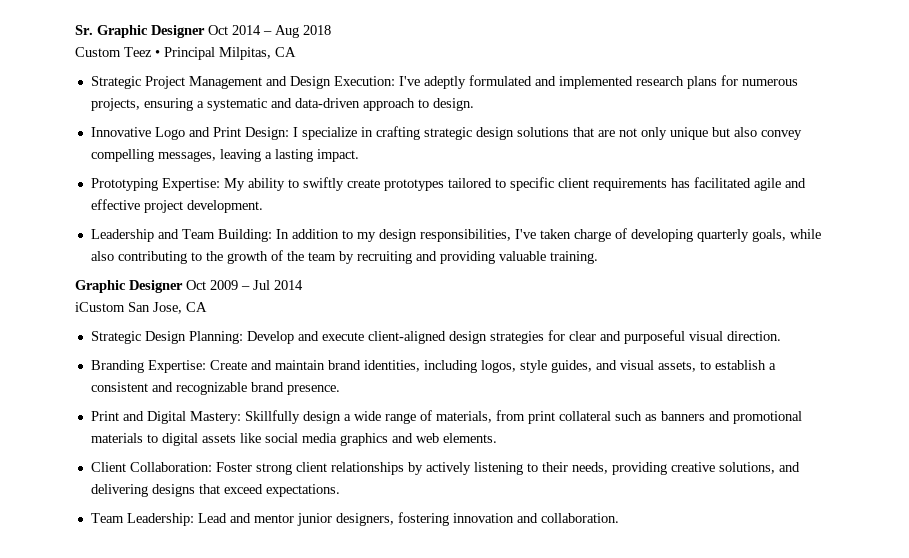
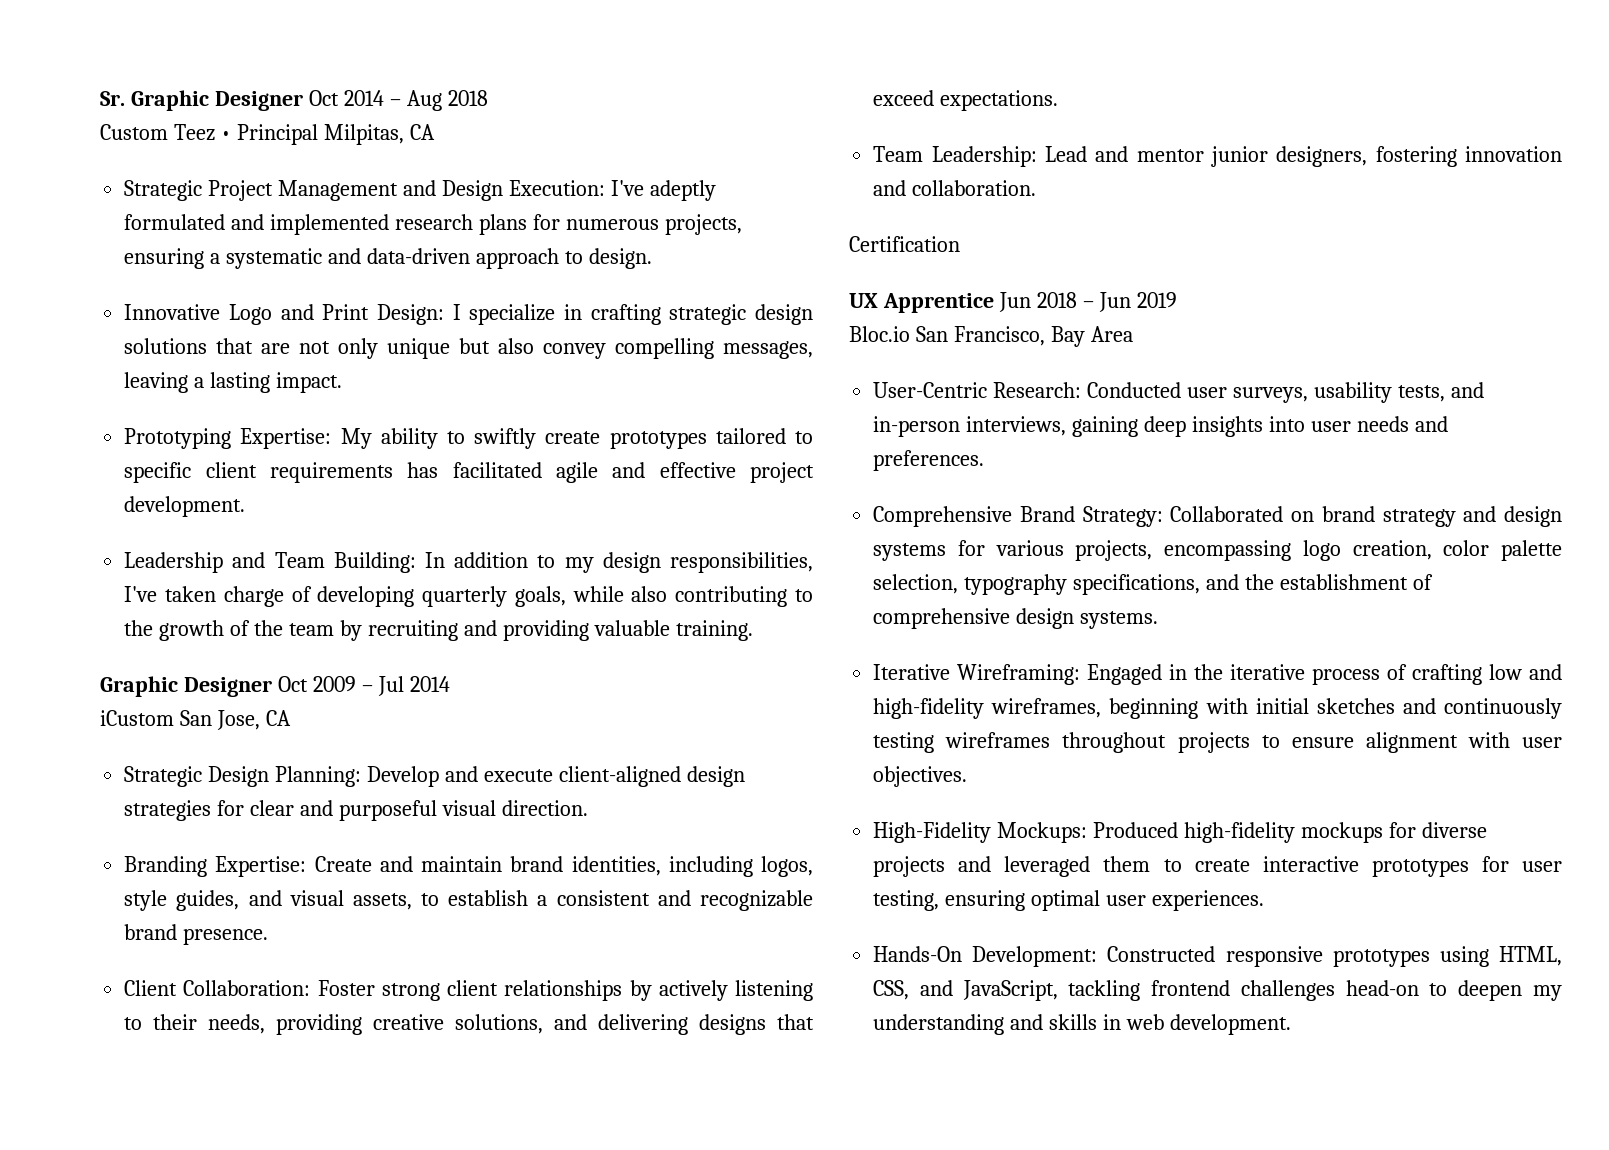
[90,410,802,424] [90,433,497,446] // Print and Digital Mastery: Skillfully design a wide range of materials, from print collateral such as banners and promotional materials to digital assets like social media graphics and web elements. -> (269, 936) none
(619, 518) none -> [849,236,960,252] [849,292,1177,313] [849,326,1133,347] [873,382,1484,403] [873,416,1448,437] [873,450,985,471] [873,506,1562,527] [873,540,1562,561] [873,574,1433,595] [873,608,1159,629] [873,664,1562,685] [873,698,1562,719] [873,732,1562,753] [873,766,968,787] [873,822,1487,843] [873,856,1562,877] [873,890,1264,911] [873,946,1562,967] [873,980,1562,1001] [873,1014,1291,1035] // Certification // UX Apprentice Jun 2018 – Jun 2019 // Bloc.io San Francisco, Bay Area // User-Centric Research: Conducted user surveys, usability tests, and in-person interviews, gaining deep insights into user needs and preferences. // Comprehensive Brand Strategy: Collaborated on brand strategy and design systems for various projects, encompassing logo creation, color palette selection, typography specifications, and the establishment of comprehensive design systems. // Iterative Wireframing: Engaged in the iterative process of crafting low and high-fidelity wireframes, beginning with initial sketches and continuously testing wireframes throughout projects to ensure alignment with user objectives. // High-Fidelity Mockups: Produced high-fidelity mockups for diverse projects and leveraged them to create interactive prototypes for user testing, ensuring optimal user experiences. // Hands-On Development: Constructed responsive prototypes using HTML, CSS, and JavaScript, tackling frontend challenges head-on to deepen my understanding and skills in web development.

